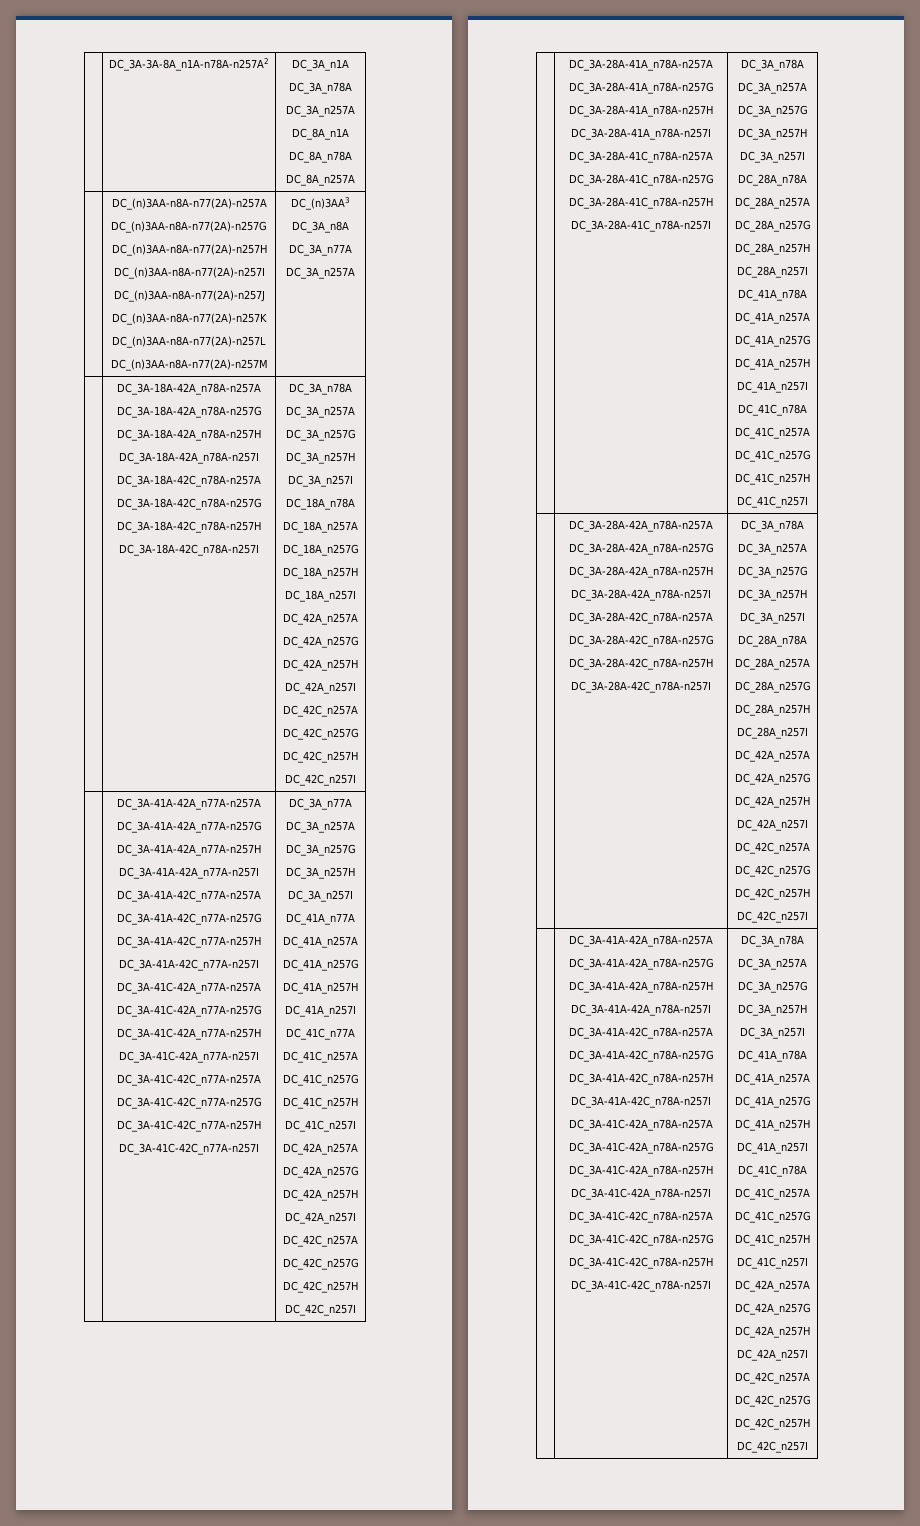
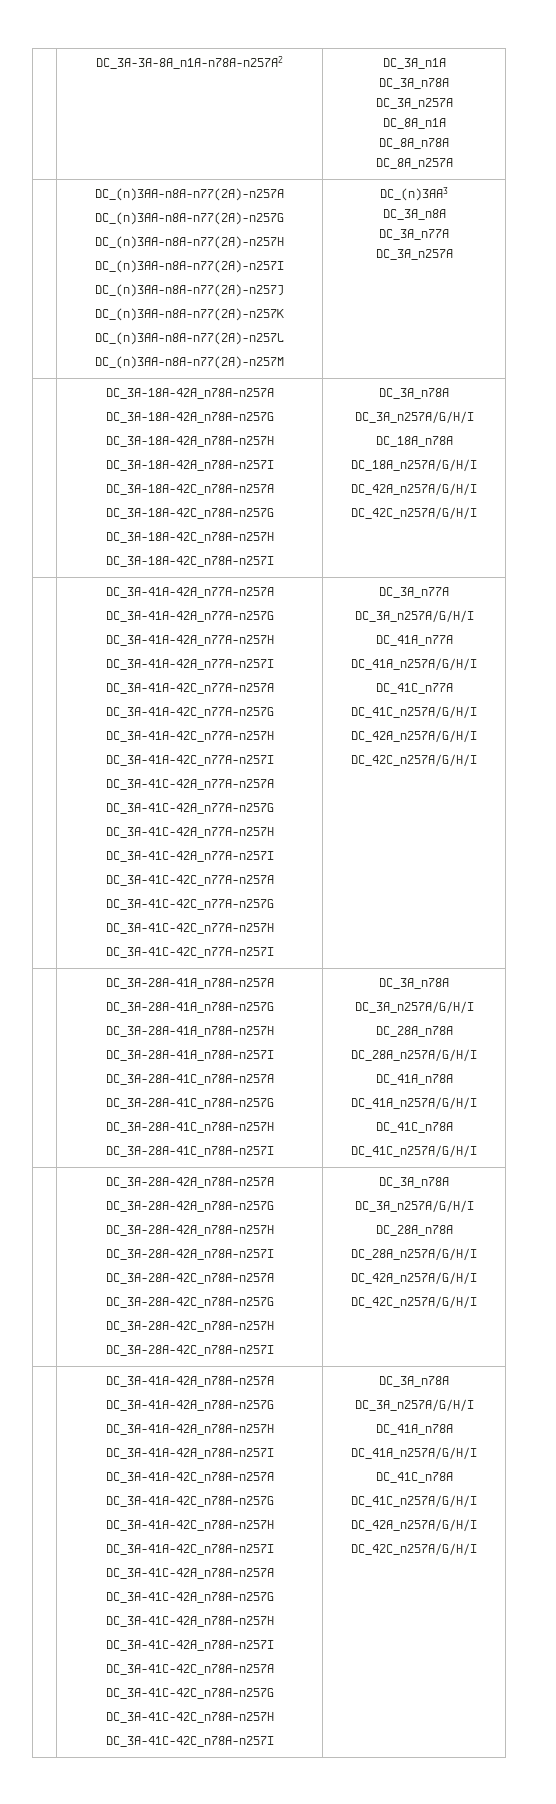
[286,406,355,418] [285,429,356,441] [286,452,355,464] [288,475,353,487] [286,498,355,510] [283,521,358,533] [282,544,359,556] [283,567,358,579] [285,590,356,602] [283,613,358,625] [282,636,359,648] [283,659,358,671] [285,682,356,694] [283,705,358,717] [282,728,359,740] [283,751,358,763] [285,774,356,786] DC_3A_n257A // DC_3A_n257G // DC_3A_n257H // DC_3A_n257I // DC_18A_n78A // DC_18A_n257A // DC_18A_n257G // DC_18A_n257H // DC_18A_n257I // DC_42A_n257A // DC_42A_n257G // DC_42A_n257H // DC_42A_n257I // DC_42C_n257A // DC_42C_n257G // DC_42C_n257H // DC_42C_n257I -> [354,411,474,424] [375,436,453,447] [351,459,477,472] [351,483,477,496] [351,507,477,520] DC_3A_n257A/G/H/I // DC_18A_n78A // DC_18A_n257A/G/H/I // DC_42A_n257A/G/H/I // DC_42C_n257A/G/H/I
[286,821,355,833] [285,844,356,856] [286,867,355,879] [288,890,353,902] [286,913,355,925] [283,936,358,948] [282,959,359,971] [283,982,358,994] [285,1005,356,1017] [286,1028,355,1040] [283,1051,358,1063] [282,1074,359,1086] [283,1097,358,1109] [285,1120,356,1132] [283,1143,358,1155] [282,1166,359,1178] [283,1189,358,1201] [285,1212,356,1224] [283,1235,358,1247] [282,1258,359,1270] [283,1281,358,1293] [285,1304,356,1316] DC_3A_n257A // DC_3A_n257G // DC_3A_n257H // DC_3A_n257I // DC_41A_n77A // DC_41A_n257A // DC_41A_n257G // DC_41A_n257H // DC_41A_n257I // DC_41C_n77A // DC_41C_n257A // DC_41C_n257G // DC_41C_n257H // DC_41C_n257I // DC_42A_n257A // DC_42A_n257G // DC_42A_n257H // DC_42A_n257I // DC_42C_n257A // DC_42C_n257G // DC_42C_n257H // DC_42C_n257I -> [354,610,474,623] [375,635,453,646] [351,658,477,671] [375,683,453,694] [351,706,477,719] [351,730,477,743] [351,754,477,767] DC_3A_n257A/G/H/I // DC_41A_n77A // DC_41A_n257A/G/H/I // DC_41C_n77A // DC_41C_n257A/G/H/I // DC_42A_n257A/G/H/I // DC_42C_n257A/G/H/I
[738,82,807,94] [737,105,808,117] [738,128,807,140] [740,151,805,163] [738,174,807,186] [735,197,810,209] [734,220,811,232] [735,243,810,255] [737,266,808,278] [738,289,807,301] [735,312,810,324] [734,335,811,347] [735,358,810,370] [737,381,808,393] [738,404,807,416] [735,427,810,439] [734,450,811,462] [735,473,810,485] [737,496,808,508] DC_3A_n257A // DC_3A_n257G // DC_3A_n257H // DC_3A_n257I // DC_28A_n78A // DC_28A_n257A // DC_28A_n257G // DC_28A_n257H // DC_28A_n257I // DC_41A_n78A // DC_41A_n257A // DC_41A_n257G // DC_41A_n257H // DC_41A_n257I // DC_41C_n78A // DC_41C_n257A // DC_41C_n257G // DC_41C_n257H // DC_41C_n257I -> [354,1001,474,1014] [375,1026,453,1037] [351,1049,477,1062] [375,1074,453,1085] [351,1097,477,1110] [375,1122,453,1133] [351,1145,477,1158] DC_3A_n257A/G/H/I // DC_28A_n78A // DC_28A_n257A/G/H/I // DC_41A_n78A // DC_41A_n257A/G/H/I // DC_41C_n78A // DC_41C_n257A/G/H/I
[738,543,807,555] [737,566,808,578] [738,589,807,601] [740,612,805,624] [738,635,807,647] [735,658,810,670] [734,681,811,693] [735,704,810,716] [737,727,808,739] [735,750,810,762] [734,773,811,785] [735,796,810,808] [737,819,808,831] [735,842,810,854] [734,865,811,877] [735,888,810,900] [737,911,808,923] DC_3A_n257A // DC_3A_n257G // DC_3A_n257H // DC_3A_n257I // DC_28A_n78A // DC_28A_n257A // DC_28A_n257G // DC_28A_n257H // DC_28A_n257I // DC_42A_n257A // DC_42A_n257G // DC_42A_n257H // DC_42A_n257I // DC_42C_n257A // DC_42C_n257G // DC_42C_n257H // DC_42C_n257I -> [354,1200,474,1213] [375,1225,453,1236] [351,1248,477,1261] [351,1272,477,1285] [351,1296,477,1309] DC_3A_n257A/G/H/I // DC_28A_n78A // DC_28A_n257A/G/H/I // DC_42A_n257A/G/H/I // DC_42C_n257A/G/H/I
[738,958,807,970] [737,981,808,993] [738,1004,807,1016] [740,1027,805,1039] [738,1050,807,1062] [735,1073,810,1085] [734,1096,811,1108] [735,1119,810,1131] [737,1142,808,1154] [738,1165,807,1177] [735,1188,810,1200] [734,1211,811,1223] [735,1234,810,1246] [737,1257,808,1269] [735,1280,810,1292] [734,1303,811,1315] [735,1326,810,1338] [737,1349,808,1361] [735,1372,810,1384] [734,1395,811,1407] [735,1418,810,1430] [737,1441,808,1453] DC_3A_n257A // DC_3A_n257G // DC_3A_n257H // DC_3A_n257I // DC_41A_n78A // DC_41A_n257A // DC_41A_n257G // DC_41A_n257H // DC_41A_n257I // DC_41C_n78A // DC_41C_n257A // DC_41C_n257G // DC_41C_n257H // DC_41C_n257I // DC_42A_n257A // DC_42A_n257G // DC_42A_n257H // DC_42A_n257I // DC_42C_n257A // DC_42C_n257G // DC_42C_n257H // DC_42C_n257I -> [354,1399,474,1412] [375,1424,453,1435] [351,1447,477,1460] [375,1472,453,1483] [351,1495,477,1508] [351,1519,477,1532] [351,1543,477,1556] DC_3A_n257A/G/H/I // DC_41A_n78A // DC_41A_n257A/G/H/I // DC_41C_n78A // DC_41C_n257A/G/H/I // DC_42A_n257A/G/H/I // DC_42C_n257A/G/H/I

